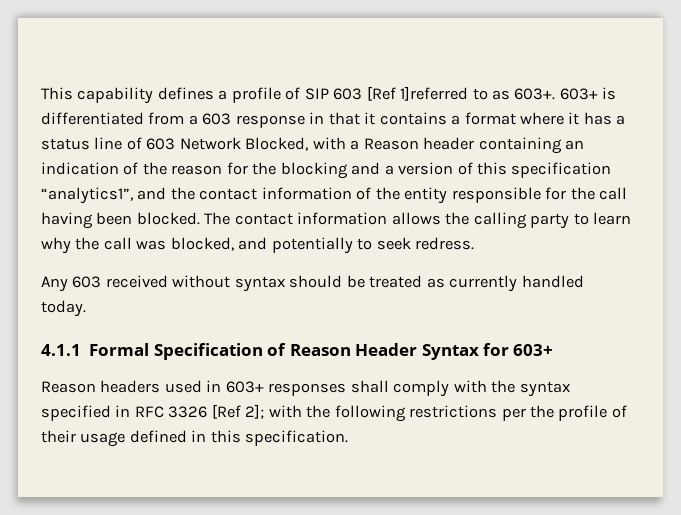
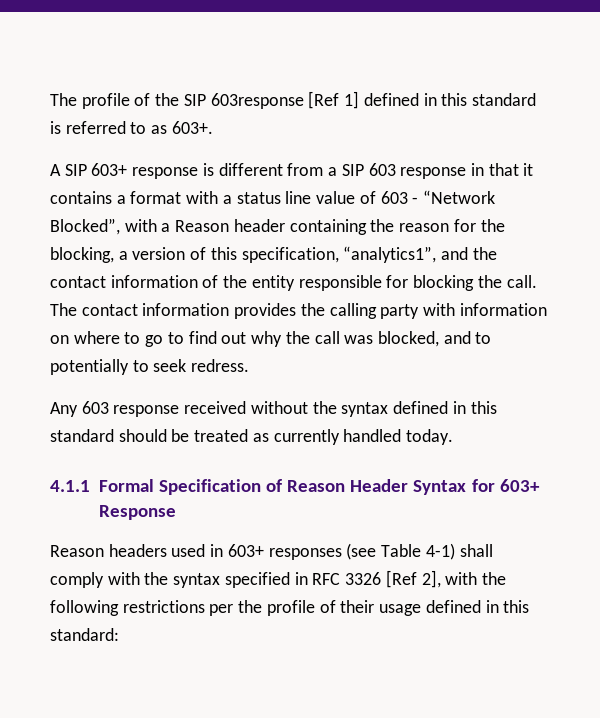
[41,86,617,104] [41,112,144,125] This capability defines a profile of SIP 603 [Ref 1]referred to as 603+. 603+ is differentiated -> [50,91,536,109] [50,121,213,134] [50,163,283,179] The profile of the SIP 603response [Ref 1] defined in this standard is referred to as 603+. // A SIP 603+ response is different
(198, 120) none -> [341,164,364,176] SIP
[520,112,612,125] where it has -> [186,191,219,204] with
(123, 143) none -> [316,191,356,204] value
[179,137,309,151] Network Blocked, -> [412,190,495,204] [50,218,120,235] - “Network Blocked”,
[565,140,585,150] [41,162,139,175] an indication of -> (367, 227) none
[280,162,381,179] blocking and -> [50,247,114,263] blocking,
[511,162,612,178] specification -> [241,247,339,263] specification,
[570,187,628,200] [41,212,200,229] the call having been blocked. -> [413,275,537,291] blocking the call.
[391,212,441,225] allows -> [234,303,297,319] provides
[573,212,632,225] to learn -> [423,303,547,316] [50,331,247,347] with information on where to go to find out
(268, 243) none -> [475,332,492,344] to
(102, 282) none -> [113,405,180,417] response
[234,276,285,292] syntax -> [312,401,497,417] [50,429,114,442] the syntax defined in this standard
(554, 350) none -> [98,505,176,520] Response
(347, 389) none -> [346,543,455,560] (see Table 4-1)
[245,404,265,419] 2]; -> [421,570,441,588] 2],
[245,430,349,446] specification. -> [50,628,119,641] standard:

